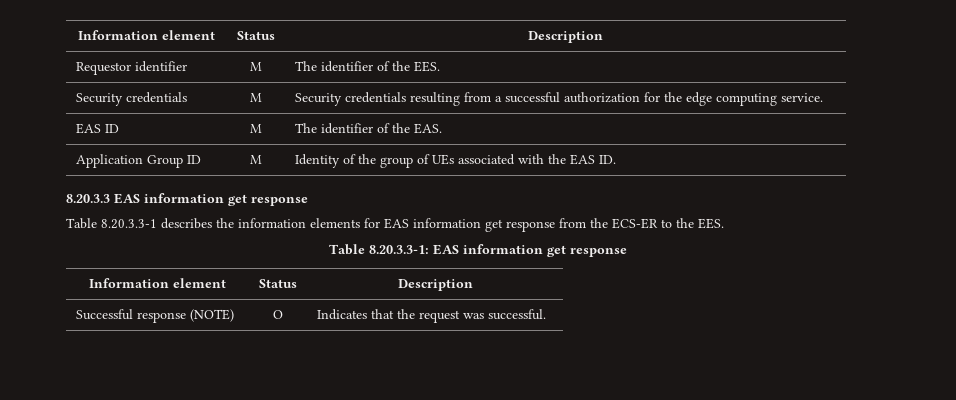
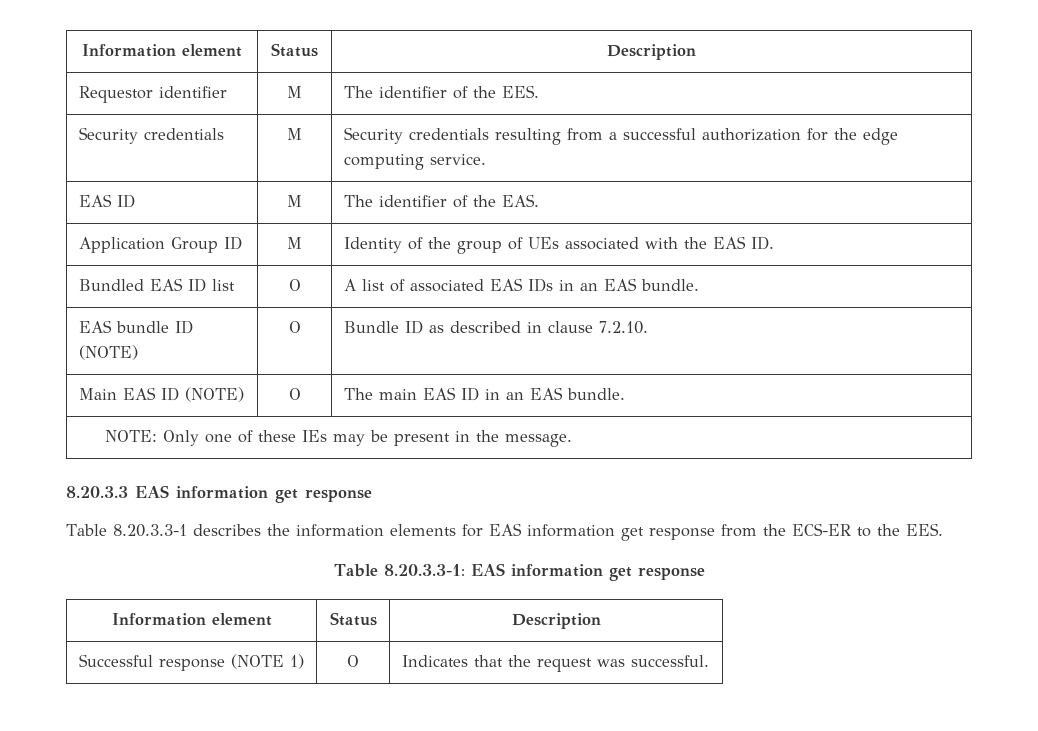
(617, 159) none -> [78,278,235,292] [288,279,301,291] [343,278,699,292] [78,320,193,334] [78,345,138,360] [288,321,301,333] [343,320,648,334] [78,387,244,402] [288,388,301,400] [343,387,625,401] [105,430,573,447] // Bundled EAS ID list | O | A list of associated EAS IDs in an EAS bundle. // EAS bundle ID (NOTE) | O | Bundle ID as described in clause 7.2.10. // Main EAS ID (NOTE) | O | The main EAS ID in an EAS bundle. // NOTE: Only one of these IEs may be present in the message.
[190,309,235,322] (NOTE) -> [230,654,304,669] (NOTE 1)

